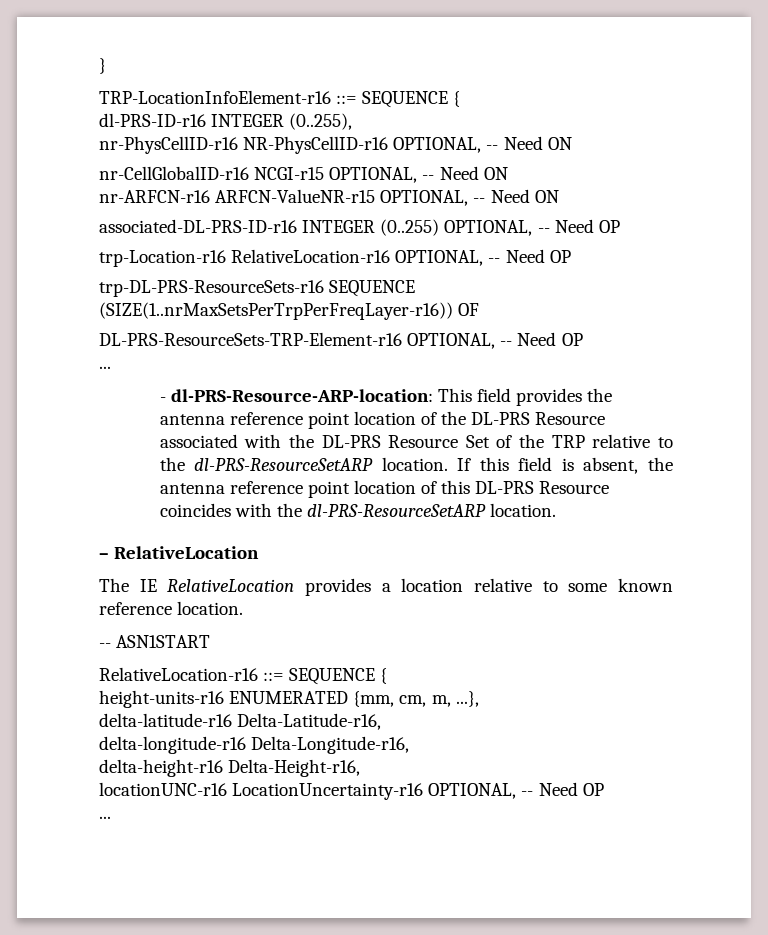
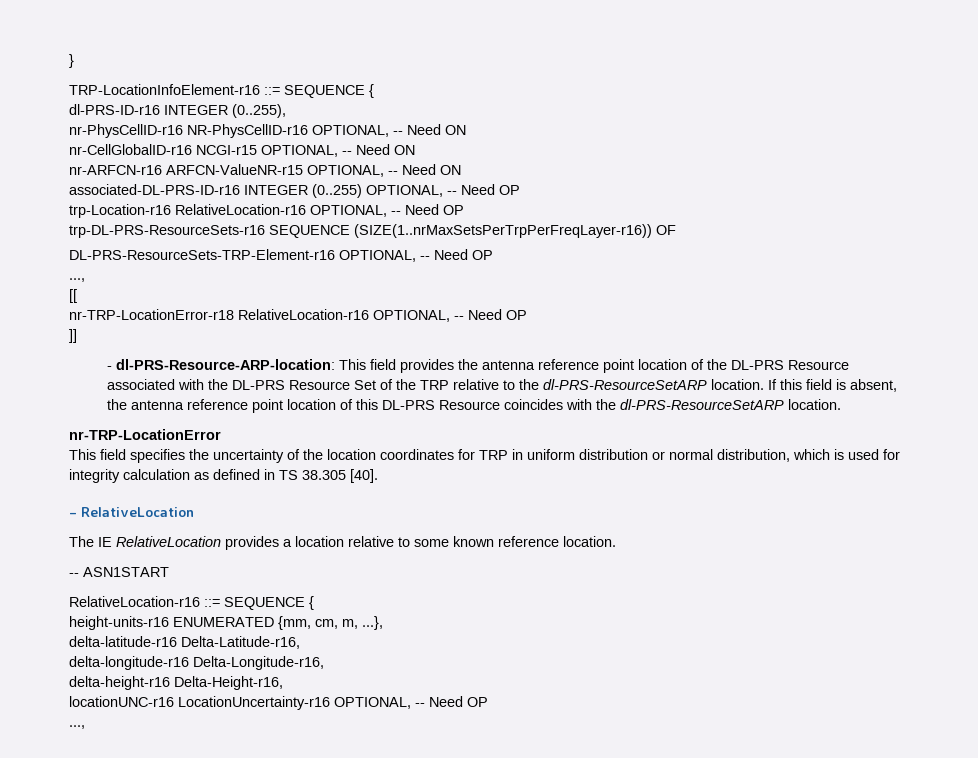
[99,366,111,369] ... -> [69,278,85,282] [69,289,77,303] [69,309,527,322] [69,329,77,343] ..., // [[ // nr-TRP-LocationError-r18 RelativeLocation-r16 OPTIONAL, -- Need OP // ]]
(557, 510) none -> [69,429,221,440] [69,449,900,463] [69,469,378,483] // nr-TRP-LocationError // This field specifies the uncertainty of the location coordinates for TRP in uniform distribution or normal distribution, which is used for integrity calculation as defined in TS 38.305 [40].
[99,816,111,819] ... -> [69,725,85,729] ...,

